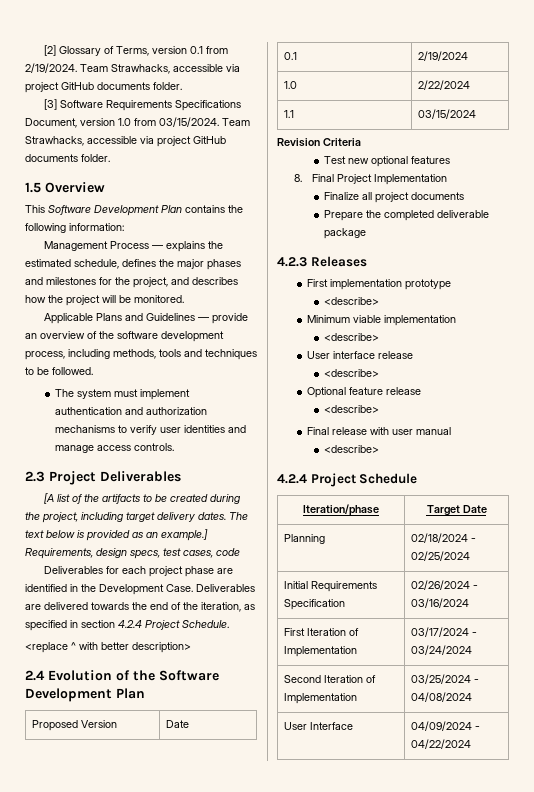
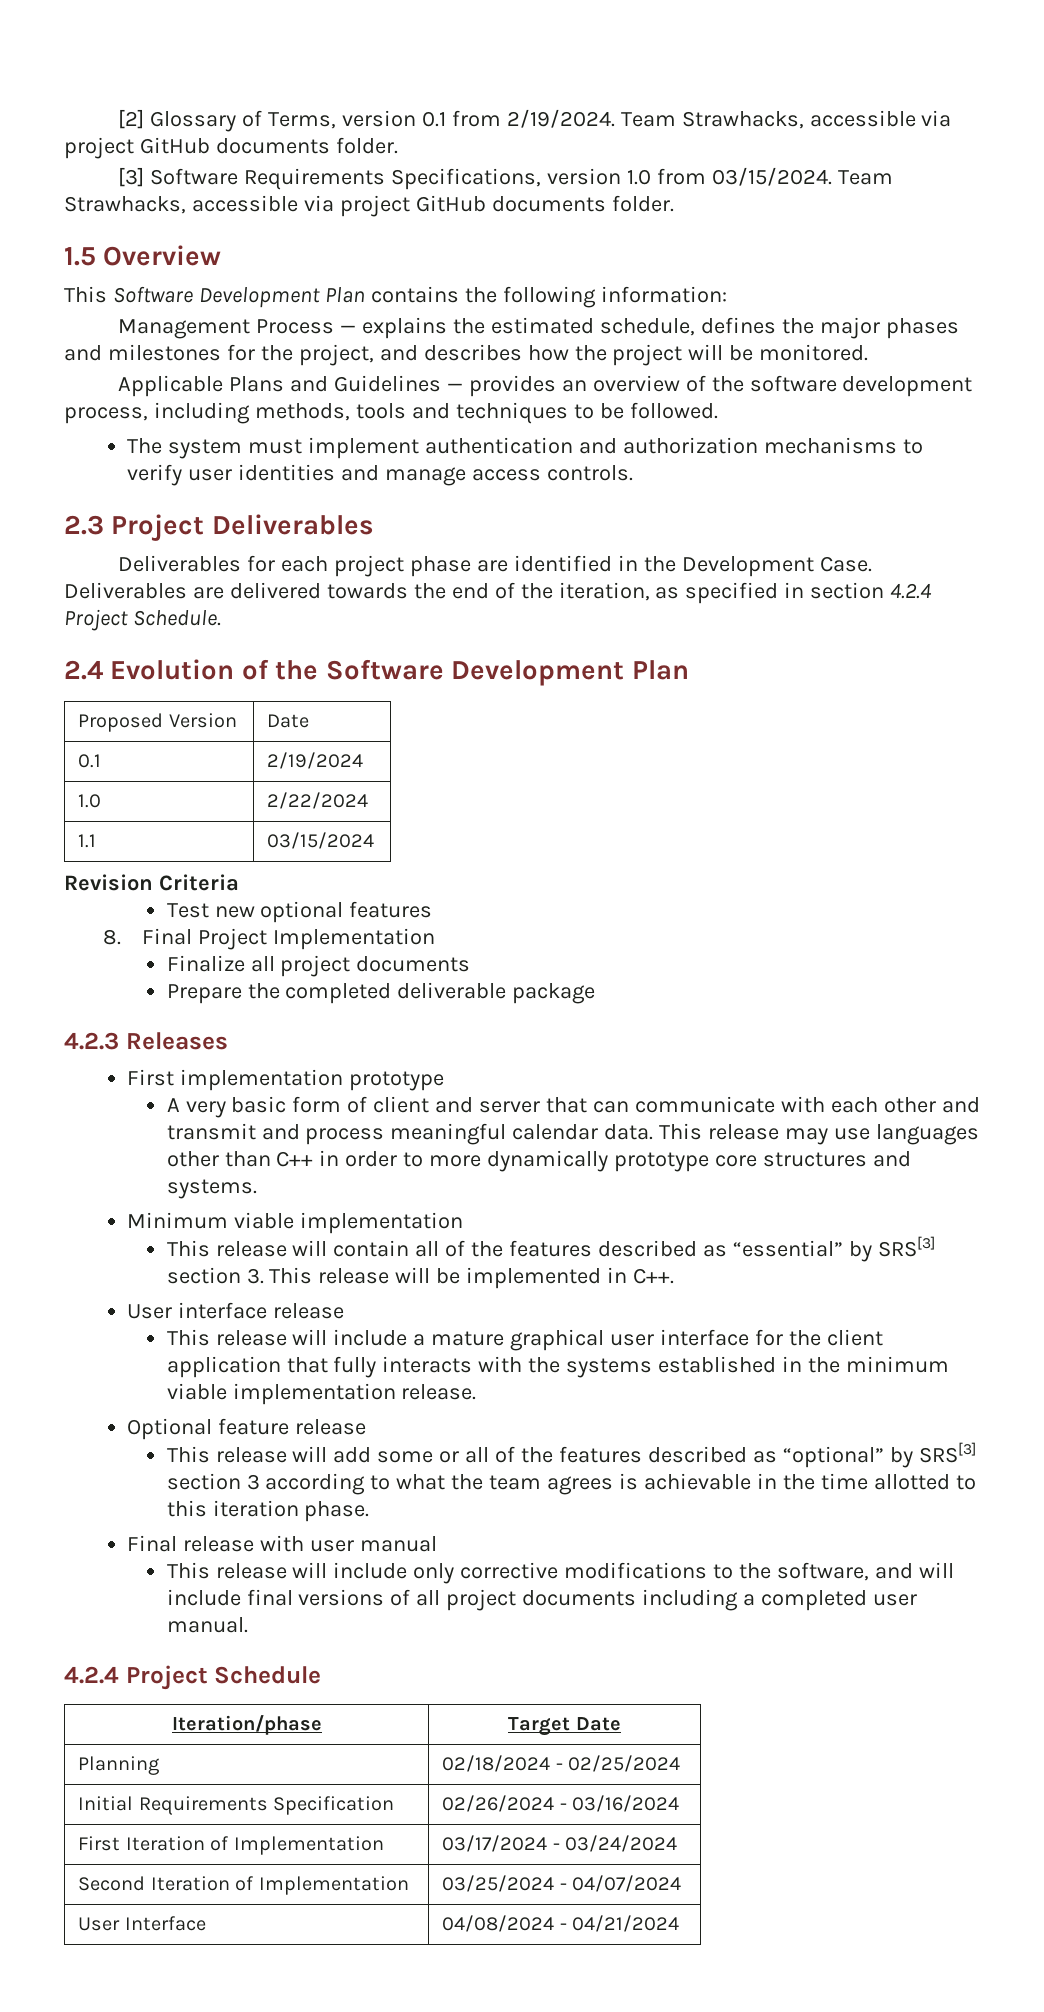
[175,100,242,111] [25,118,77,128] Specifications Document, -> [390,168,541,190] Specifications,
[212,313,249,324] provide -> [468,375,556,397] provides
[44,493,241,504] [25,512,248,523] [25,529,208,541] [25,548,240,559] // [A list of the artifacts to be created during the project, including target delivery dates. The text below is provided as an example.] Requirements, design specs, test cases, code -> (374, 524) none
[25,642,191,653] // <replace ^ with better description> -> (221, 618) none
[323,297,379,305] [306,315,456,326] [323,333,379,341] [306,351,413,359] [323,369,379,377] [306,387,421,398] [323,405,379,413] <describe> // Minimum viable implementation // <describe> // User interface release // <describe> // Optional feature release // <describe> -> [166,1096,980,1118] [166,1123,980,1145] [166,1150,911,1172] [166,1179,257,1199] [127,1212,464,1234] [166,1236,935,1262] [166,1267,675,1289] [127,1302,345,1319] [166,1329,883,1351] [166,1356,950,1378] [166,1383,477,1405] [127,1418,367,1440] [166,1442,976,1468] [166,1473,976,1495] [166,1500,370,1522] A very basic form of client and server that can communicate with each other and transmit and process meaningful calendar data. This release may use languages other than C++ in order to more dynamically prototype core structures and systems. // Minimum viable implementation // This release will contain all of the features described as “essential” by SRS[3] section 3. This release will be implemented in C++. // User interface release // This release will include a mature graphical user interface for the client application that fully interacts with the systems established in the minimum viable implementation release. // Optional feature release // This release will add some or all of the features described as “optional” by SRS[3] section 3 according to what the team agrees is achievable in the time allotted to this iteration phase.
[323,445,379,453] <describe> -> [166,1562,954,1584] [166,1589,918,1611] [166,1617,248,1633] This release will include only corrective modifications to the software, and will include final versions of all project documents including a completed user manual.
[410,692,472,702] 04/08/2024 -> [572,1875,682,1892] 04/07/2024
[410,721,480,731] [410,739,471,749] 04/09/2024 - 04/22/2024 -> [442,1915,680,1932] 04/08/2024 - 04/21/2024

